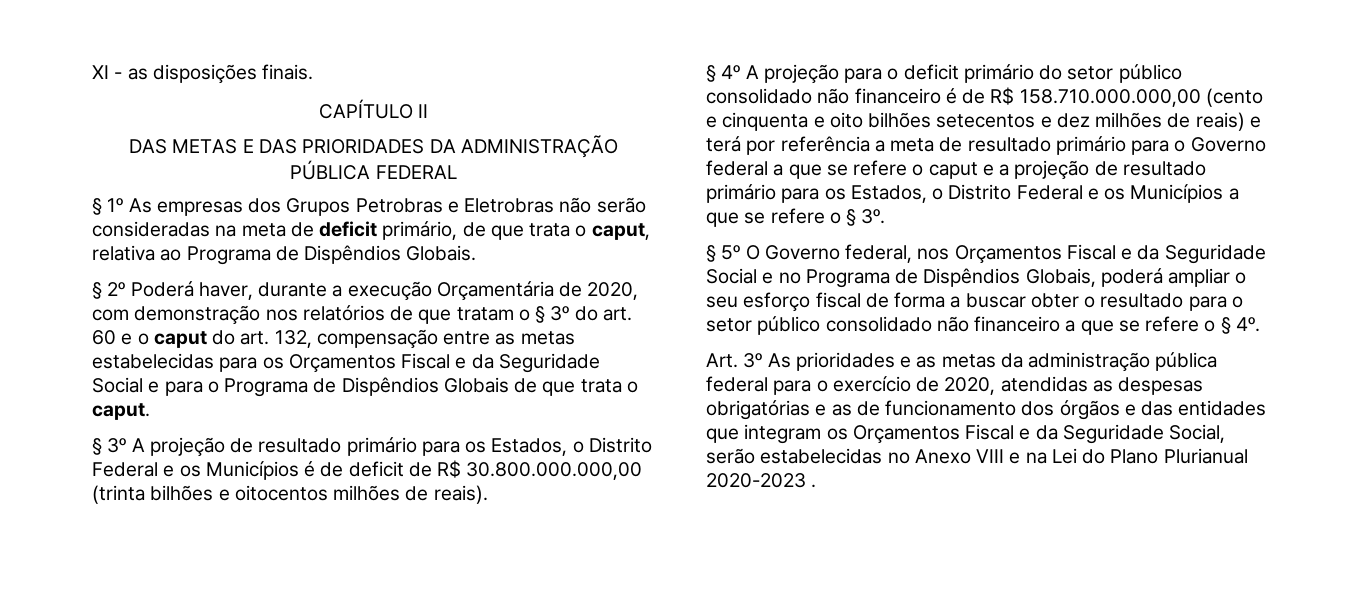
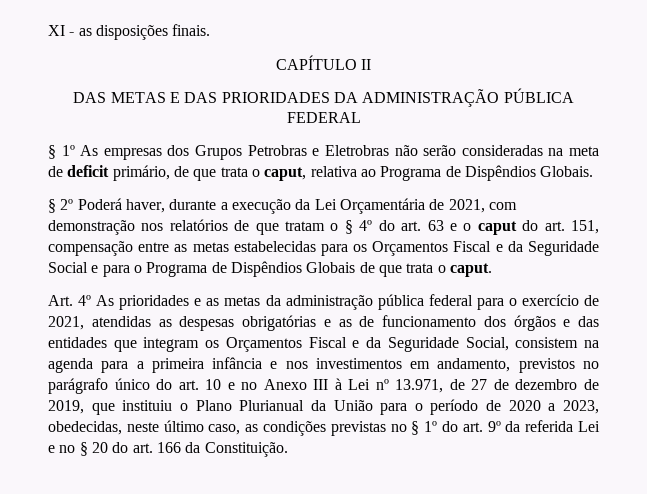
(432, 291) none -> [295,199,337,210] da Lei
[587,282,639,300] 2020, -> [448,199,485,213] 2021,
[550,306,632,321] [92,330,116,345] 3º do art. 60 -> [359,220,444,231] 4º do art. 63
[274,330,312,348] 132, -> [571,220,600,234] 151,
[92,437,652,457] [92,460,643,480] [92,485,488,504] [706,64,1182,84] [706,87,1263,107] [706,112,1261,131] [706,136,1266,155] [706,160,1206,180] [706,184,1239,203] [706,208,886,227] [706,244,1266,264] [706,268,1247,288] [706,292,1243,312] [706,316,1260,335] [706,353,763,368] § 3º A projeção de resultado primário para os Estados, o Distrito Federal e os Municípios é de deficit de R$ 30.800.000.000,00 (trinta bilhões e oitocentos milhões de reais). // § 4º A projeção para o deficit primário do setor público consolidado não financeiro é de R$ 158.710.000.000,00 (cento e cinquenta e oito bilhões setecentos e dez milhões de reais) e terá por referência a meta de resultado primário para o Governo federal a que se refere o caput e a projeção de resultado primário para os Estados, o Distrito Federal e os Municípios a que se refere o § 3º. // § 5º O Governo federal, nos Orçamentos Fiscal e da Seguridade Social e no Programa de Dispêndios Globais, poderá ampliar o seu esforço fiscal de forma a buscar obter o resultado para o setor público consolidado não financeiro a que se refere o § 4º. // Art. 3º -> [48,295,92,306] Art. 4º
[944,377,996,395] 2020, -> [48,316,84,330] 2021,
[706,448,1248,464] [706,473,817,488] serão estabelecidas no Anexo VIII e na Lei do Plano Plurianual 2020-2023 . -> [515,337,600,348] [48,357,599,373] [48,378,599,394] [48,399,600,415] [48,420,600,436] [48,442,288,457] consistem na agenda para a primeira infância e nos investimentos em andamento, previstos no parágrafo único do art. 10 e no Anexo III à Lei nº 13.971, de 27 de dezembro de 2019, que instituiu o Plano Plurianual da União para o período de 2020 a 2023, obedecidas, neste último caso, as condições previstas no § 1º do art. 9º da referida Lei e no § 20 do art. 166 da Constituição.

